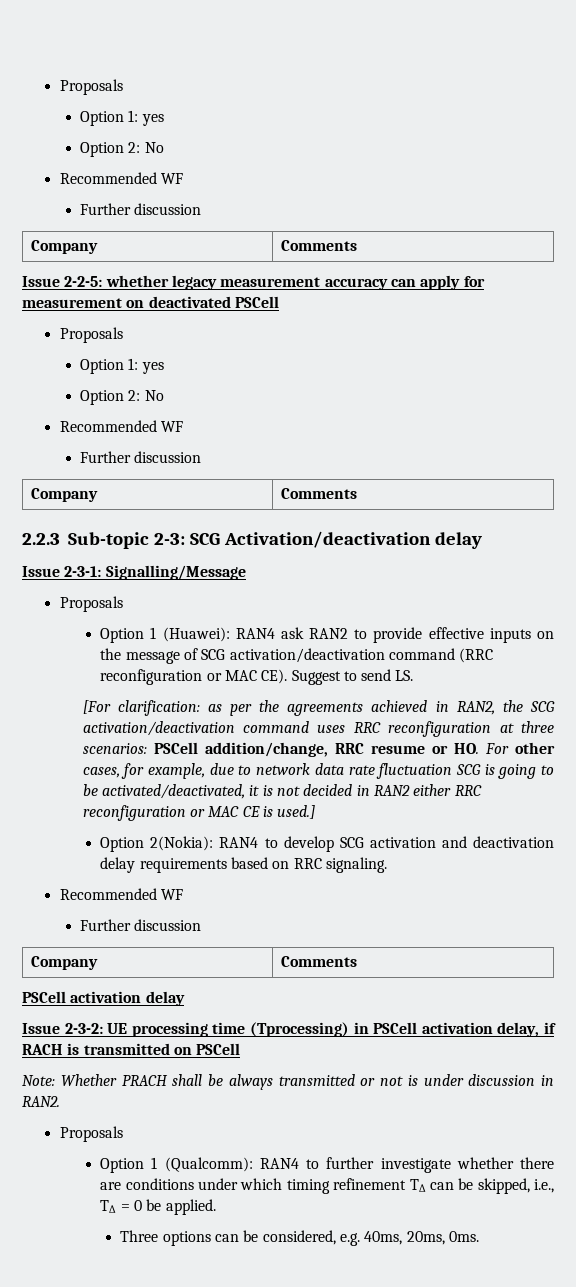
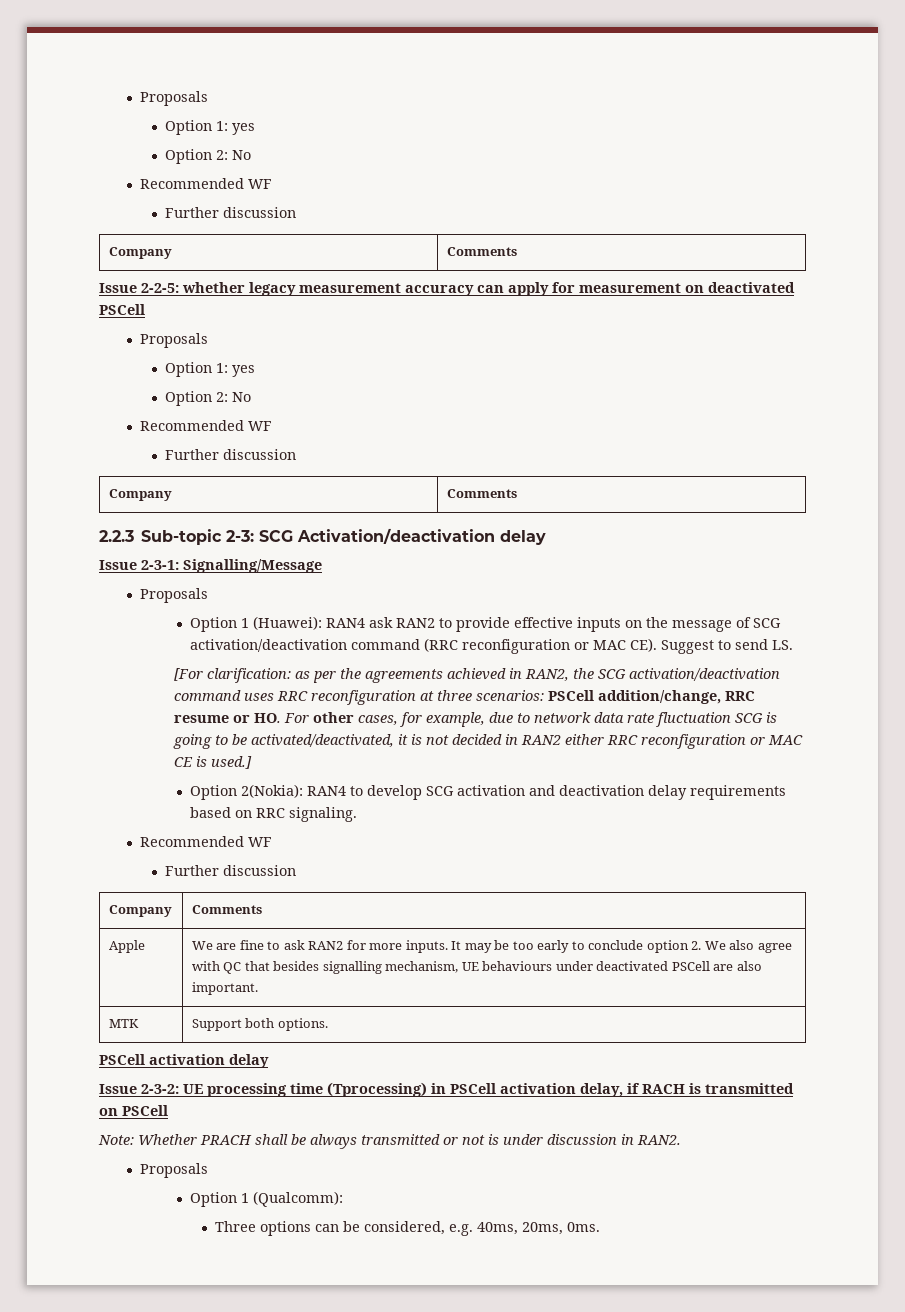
(357, 961) none -> [108,940,145,953] [191,940,792,953] [191,961,762,974] [191,982,258,995] [108,1019,139,1028] [191,1018,328,1031] // Apple | We are fine to ask RAN2 for more inputs. It may be too early to conclude option 2. We also agree with QC that besides signalling mechanism, UE behaviours under deactivated PSCell are also important. // MTK | Support both options.
[259,1157,554,1173] [100,1178,554,1194] [100,1199,216,1215] RAN4 to further investigate whether there are conditions under which timing refinement T∆ can be skipped, i.e., T∆ = 0 be applied. -> (344, 1199) none

